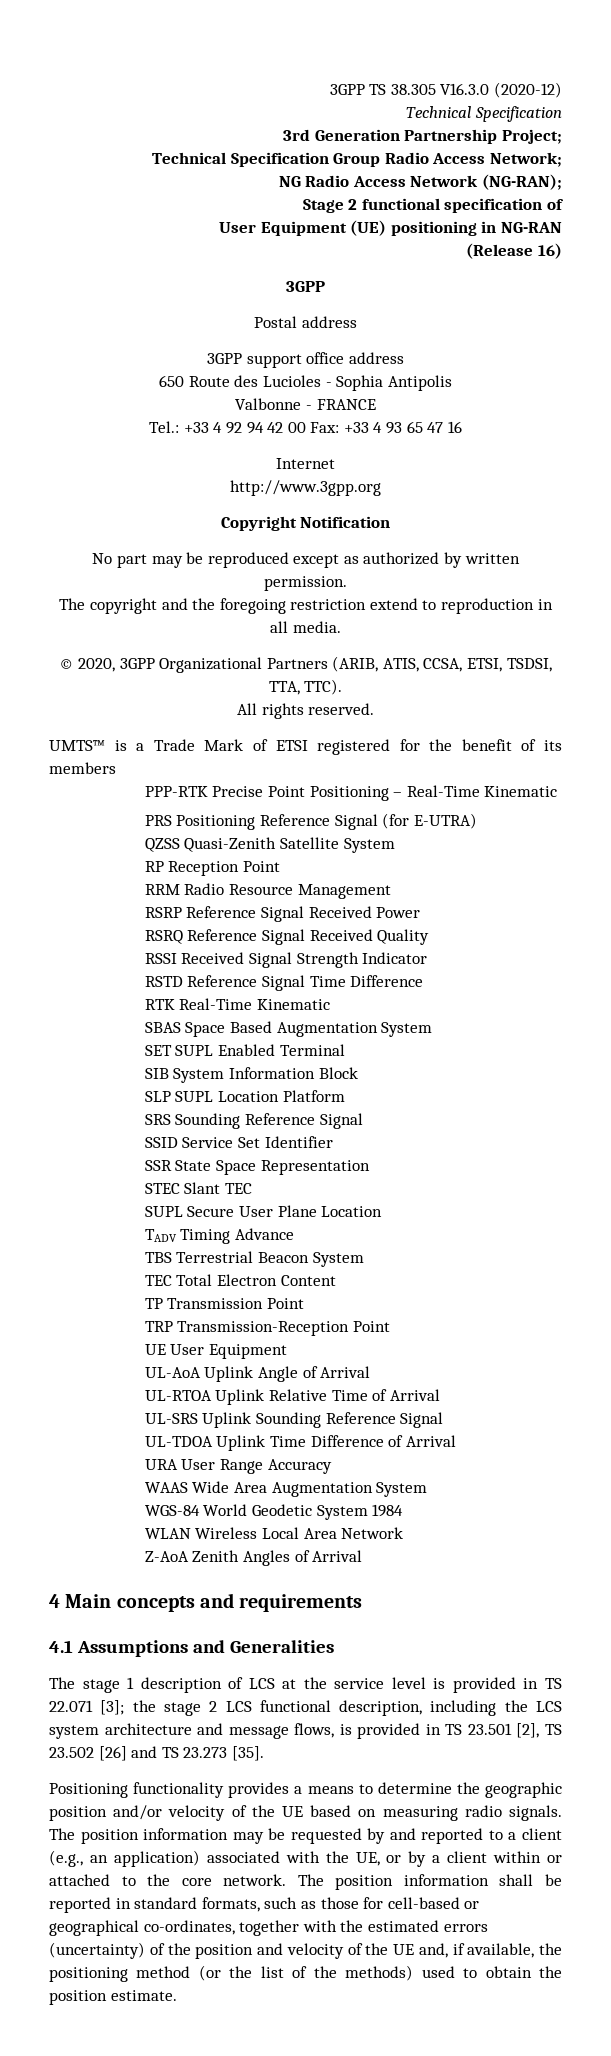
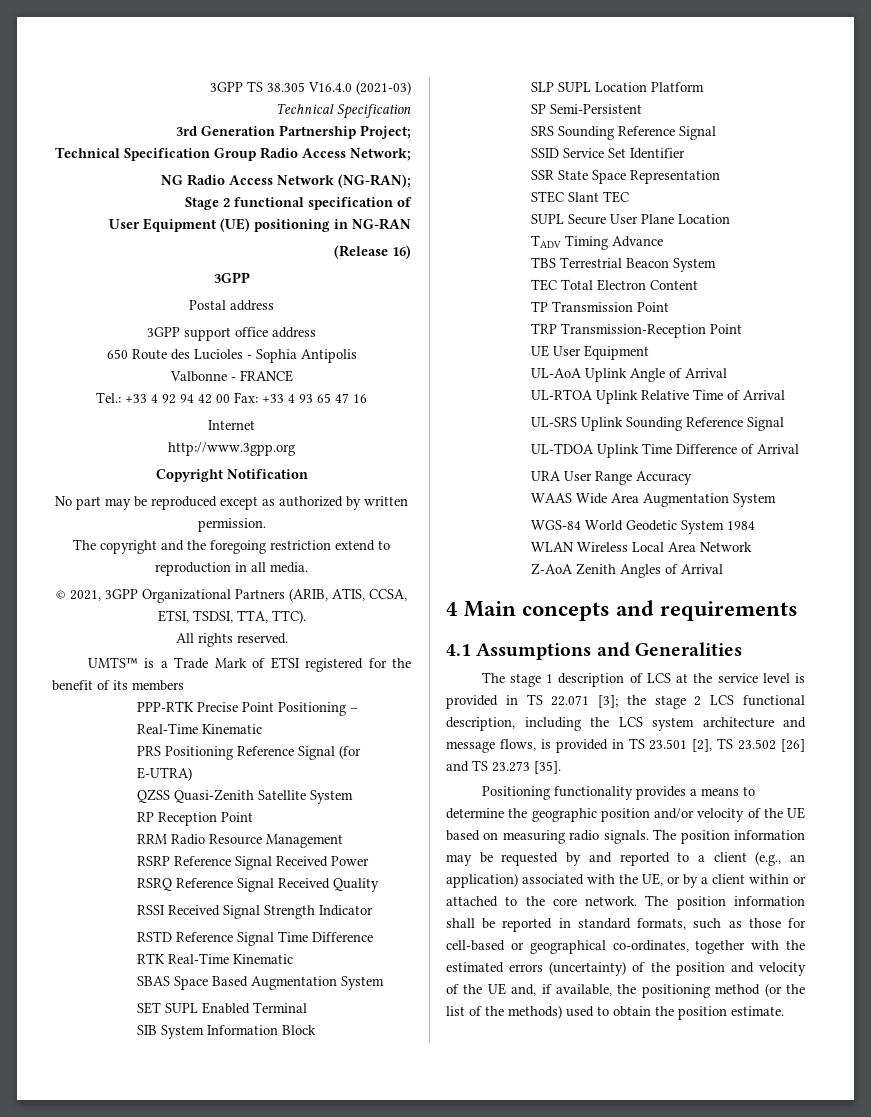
[440,82,562,98] V16.3.0 (2020-12) -> [308,81,411,95] V16.4.0 (2021-03)
[77,658,115,672] 2020, -> [70,590,101,601] 2021,
(345, 1096) none -> [530,104,642,114] // SP Semi-Persistent

